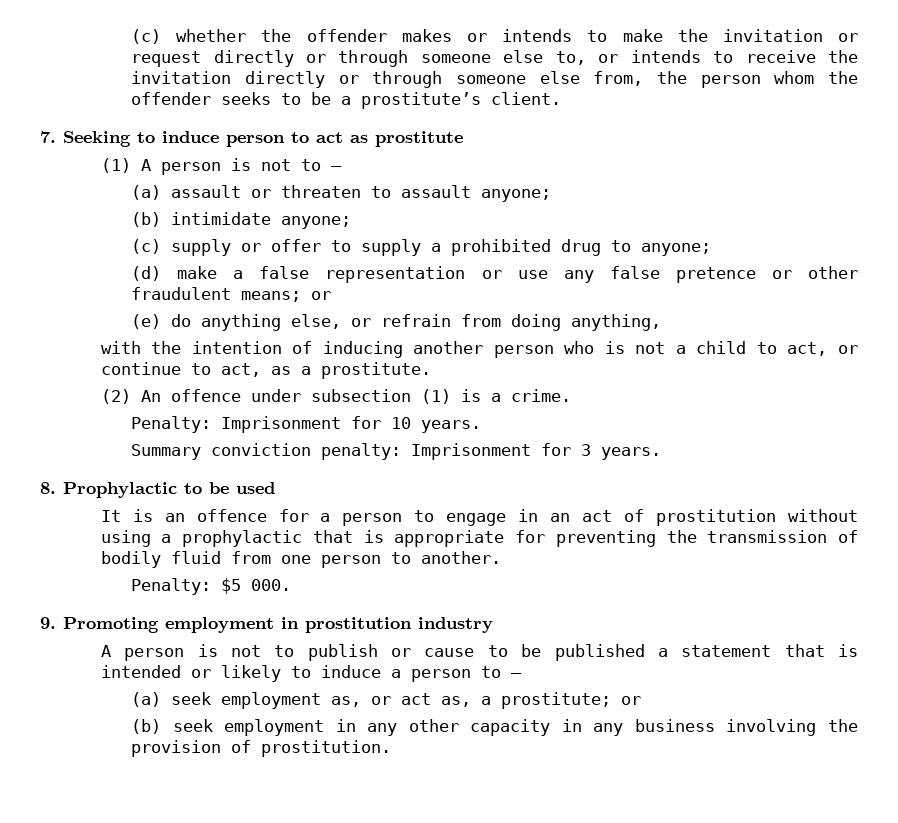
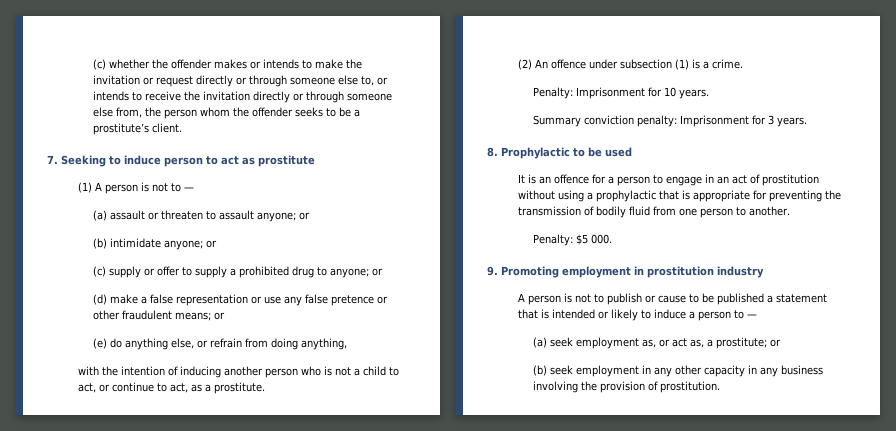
(552, 195) none -> [299,212,311,220] or
(352, 222) none -> [206,240,218,248] or
(712, 249) none -> [372,268,384,276] or

